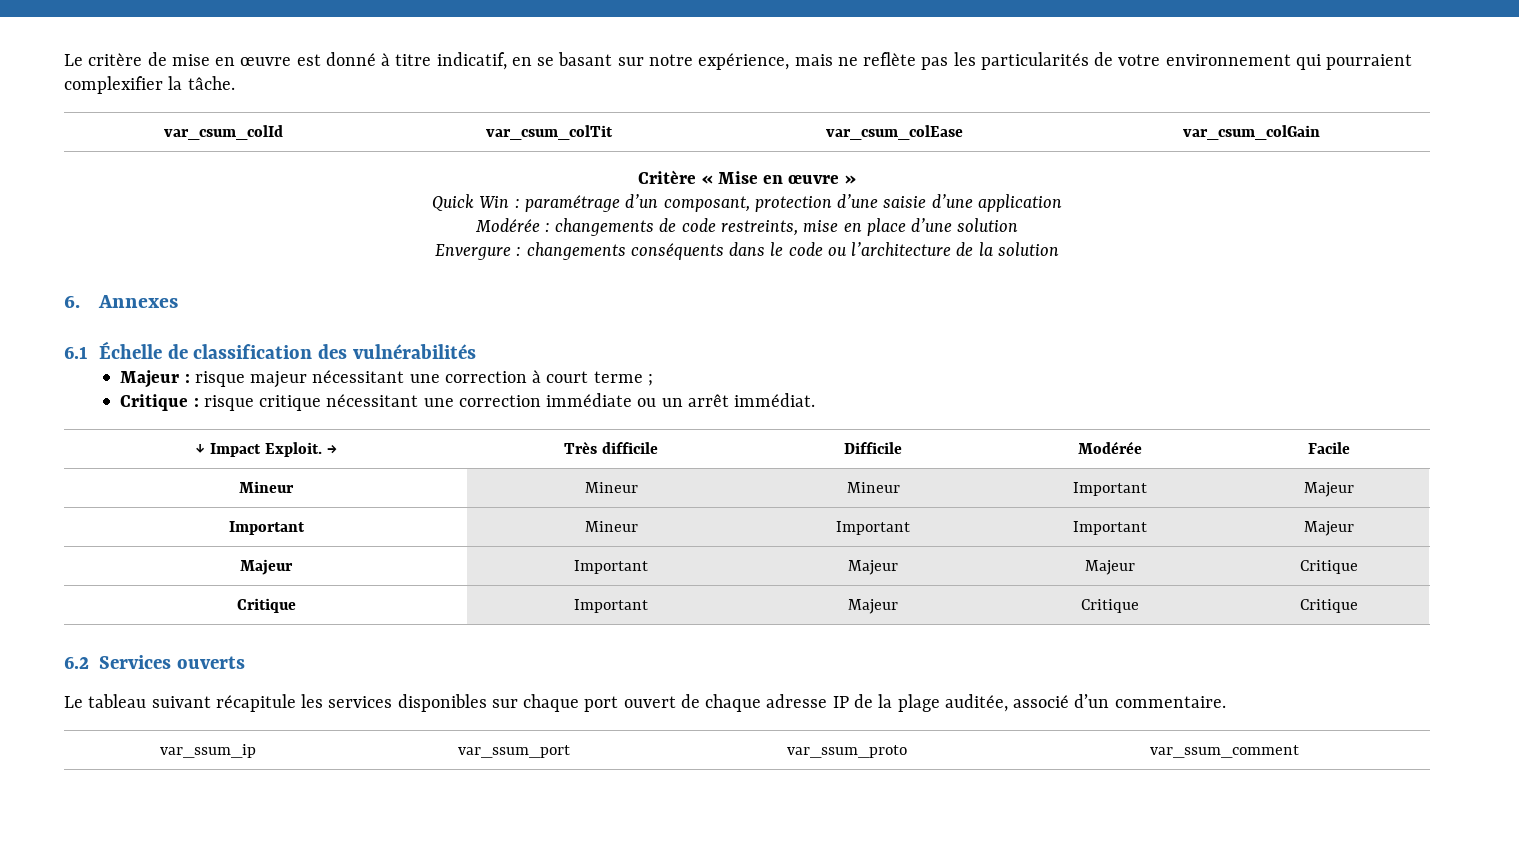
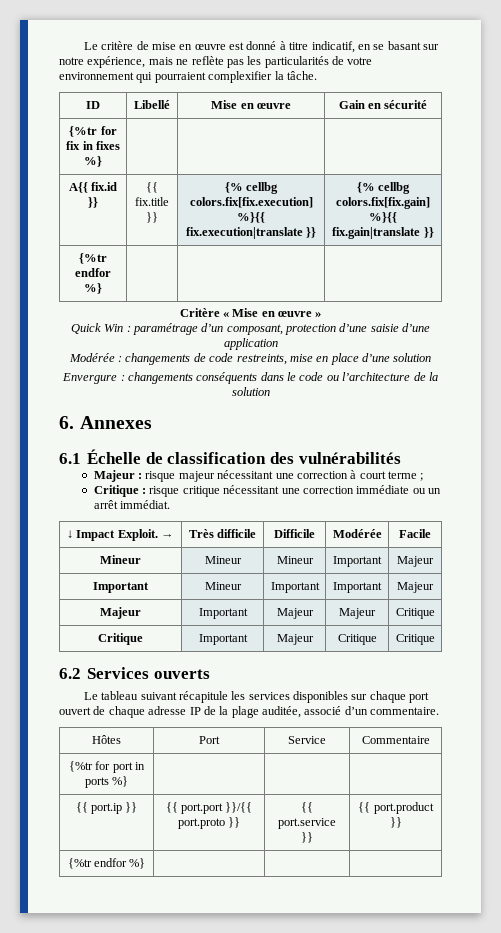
[163,125,283,140] [485,125,613,140] [825,125,963,140] [1182,125,1320,140] var_csum_colId | var_csum_colTit | var_csum_colEase | var_csum_colGain -> [86,101,100,109] [134,100,170,109] [211,100,291,109] [338,100,428,109] [69,126,117,137] [66,141,120,150] [84,156,102,167] [68,182,118,193] [88,197,98,208] [146,182,158,193] [135,197,169,206] [146,212,158,223] [224,182,279,194] [189,197,313,208] [237,212,265,223] [185,227,317,239] [356,182,411,194] [336,197,431,209] [369,212,398,223] [332,227,434,239] [79,253,107,264] [75,268,111,277] [84,283,102,294] ID | Libellé | Mise en œuvre | Gain en sécurité // {%tr for fix in fixes %} | | | // A{{ fix.id }} | {{ fix.title }} | {% cellbg colors.fix[fix.execution] %}{{ fix.execution|translate }} | {% cellbg colors.fix[fix.gain] %}{{ fix.gain|translate }} // {%tr endfor %} | | |
[160,744,256,758] [457,745,570,758] [787,745,907,758] [1149,745,1299,758] var_ssum_ip | var_ssum_port | var_ssum_proto | var_ssum_comment -> [92,735,121,744] [199,736,220,744] [288,736,326,744] [361,736,430,744] [68,761,146,773] [84,776,129,788] [75,802,138,814] [165,802,253,814] [177,817,241,829] [301,802,313,813] [278,818,336,829] [301,832,313,843] [358,802,434,814] [389,817,402,828] [67,858,146,869] Hôtes | Port | Service | Commentaire // {%tr for port in ports %} | | | // {{ port.ip }} | {{ port.port }}/{{ port.proto }} | {{ port.service }} | {{ port.product }} // {%tr endfor %} | | |

